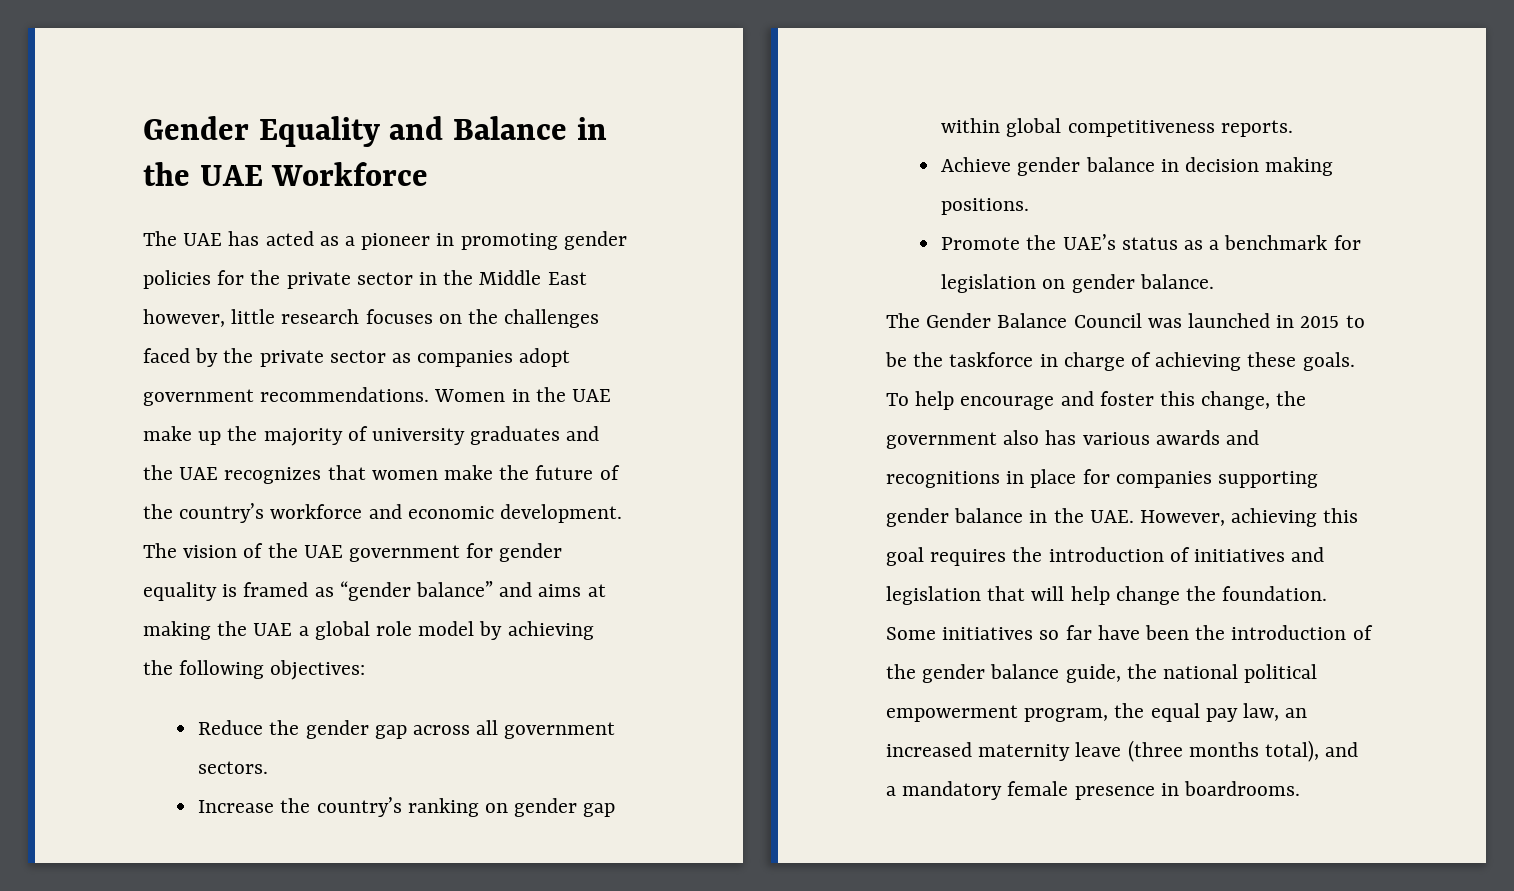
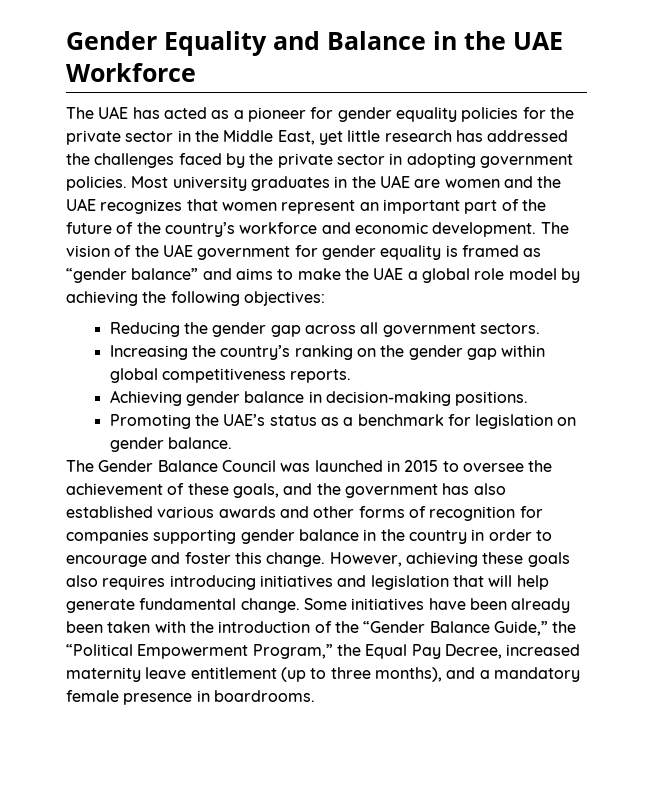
[436,231,627,250] in promoting gender -> [310,107,457,122] for gender equality
[547,272,587,285] [143,309,462,327] East however, little research focuses on -> [277,130,569,145] East, yet little research has addressed
[392,348,571,367] [143,387,612,406] [143,426,561,446] as companies adopt government recommendations. Women in the UAE make up the majority of university graduates -> [389,153,573,168] [66,175,500,191] in adopting government policies. Most university graduates in the UAE are women
[444,465,494,480] make -> [281,199,519,214] represent an important part of
[587,584,606,597] [143,621,211,640] at making -> [277,268,341,280] to make
[198,720,264,735] Reduce -> [109,322,180,337] Reducing
[198,800,275,813] Increase -> [109,345,188,360] Increasing
(508, 808) none -> [380,345,405,357] the
[941,157,1334,176] Achieve gender balance in decision making -> [109,390,451,406] Achieving gender balance in decision-making
[941,237,1021,250] Promote -> [109,414,191,429] Promoting
[885,352,1355,371] [886,391,1307,410] [886,430,1260,449] [886,469,1077,488] be the taskforce in charge of achieving these goals. To help encourage and foster this change, the government also has various awards and recognitions in place -> [462,460,553,472] [66,483,506,498] [66,506,516,521] oversee the achievement of these goals, and the government has also established various awards and other forms of recognition
[1089,508,1359,527] [886,547,1190,566] UAE. However, achieving this goal requires the introduction of -> [408,529,552,544] [66,552,570,567] [66,575,256,590] country in order to encourage and foster this change. However, achieving these goals also requires introducing
[1115,586,1328,605] [886,625,1373,640] [886,664,1318,683] [886,703,1308,722] [886,740,1320,762] change the foundation. Some initiatives so far have been the introduction of the gender balance guide, the national political empowerment program, the equal pay law, an increased maternity leave (three months total), -> [66,598,571,613] [66,621,577,636] [66,644,581,659] [66,667,442,682] generate fundamental change. Some initiatives have been already been taken with the introduction of the “Gender Balance Guide,” the “Political Empowerment Program,” the Equal Pay Decree, increased maternity leave entitlement (up to three months),

